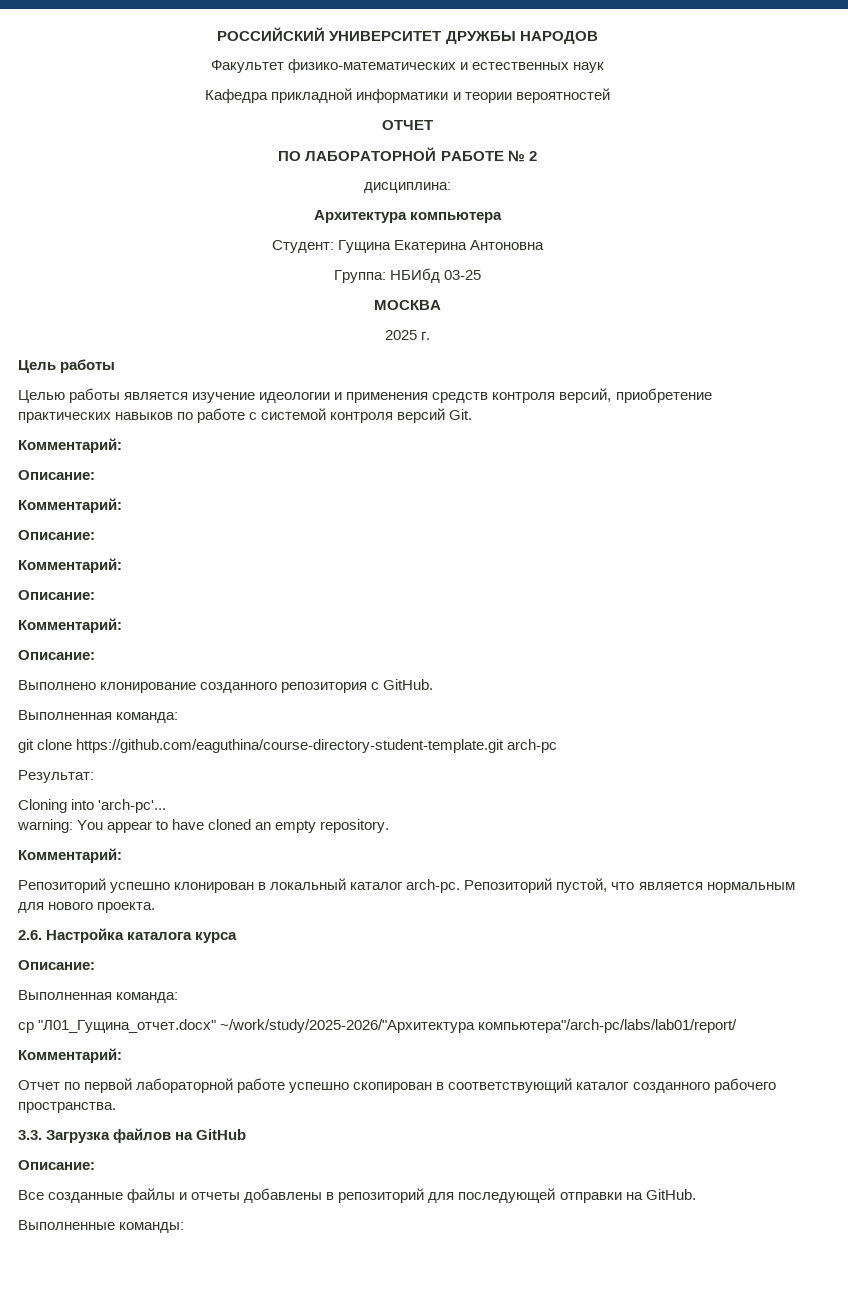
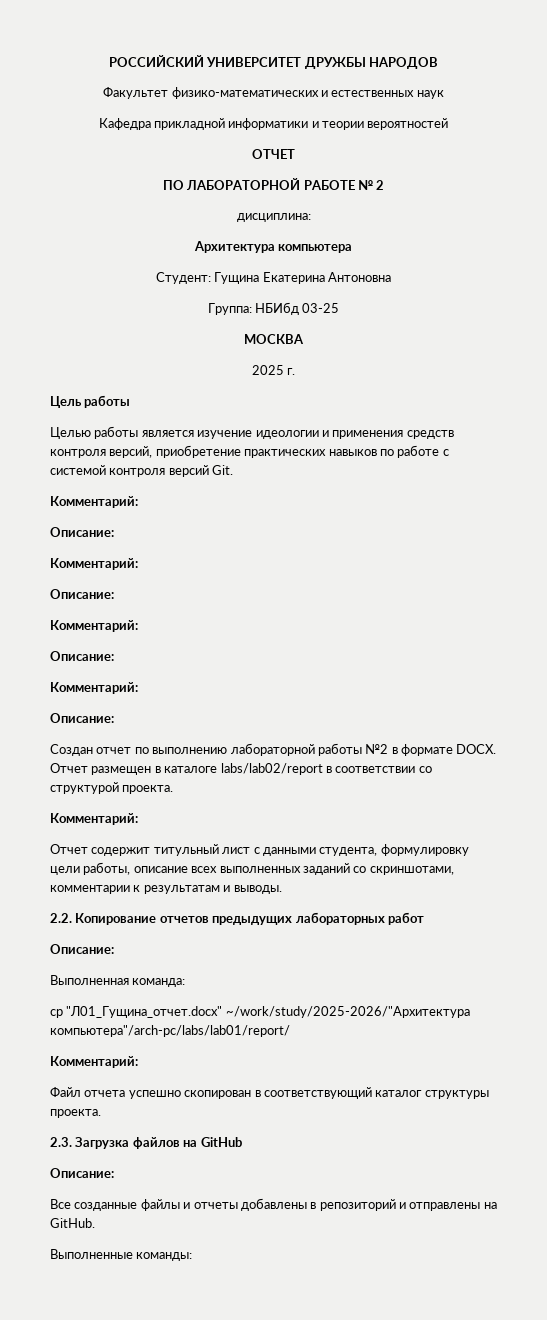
[18,679,434,693] [18,710,179,723] [18,739,558,753] [18,770,94,783] [18,799,167,813] [17,819,390,833] [18,848,122,863] [18,878,795,893] [18,902,156,913] [18,928,238,943] Выполнено клонирование созданного репозитория с GitHub. // Выполненная команда: // git clone https://github.com/eaguthina/course-directory-student-template.git arch-pc // Результат: // Cloning into 'arch-pc'... // warning: You appear to have cloned an empty repository. // Комментарий: // Репозиторий успешно клонирован в локальный каталог arch-pc. Репозиторий пустой, что является нормальным для нового проекта. // 2.6. Настройка каталога курса -> [50,743,497,756] [50,763,432,775] [50,782,174,794] [50,813,138,825] [50,844,469,856] [50,862,454,875] [50,885,282,894] [50,912,424,925] Создан отчет по выполнению лабораторной работы №2 в формате DOCX. Отчет размещен в каталоге labs/lab02/report в соответствии со структурой проекта. // Комментарий: // Отчет содержит титульный лист с данными студента, формулировку цели работы, описание всех выполненных заданий со скриншотами, комментарии к результатам и выводы. // 2.2. Копирование отчетов предыдущих лабораторных работ
[18,1078,286,1093] Отчет по первой лабораторной работе -> [50,1087,126,1097] Файл отчета
[632,1078,776,1093] [18,1102,116,1113] [18,1130,42,1140] созданного рабочего пространства. // 3.3. -> [424,1090,489,1099] [50,1109,101,1118] [50,1137,72,1147] структуры проекта. // 2.3.
[428,1188,622,1203] для последующей отправки -> [399,1202,481,1211] и отправлены

